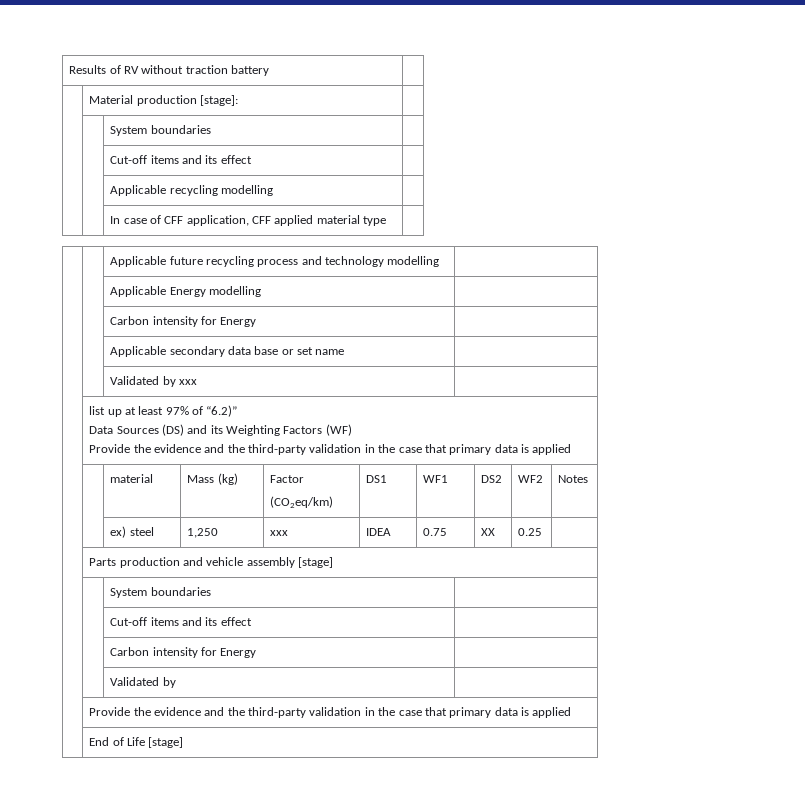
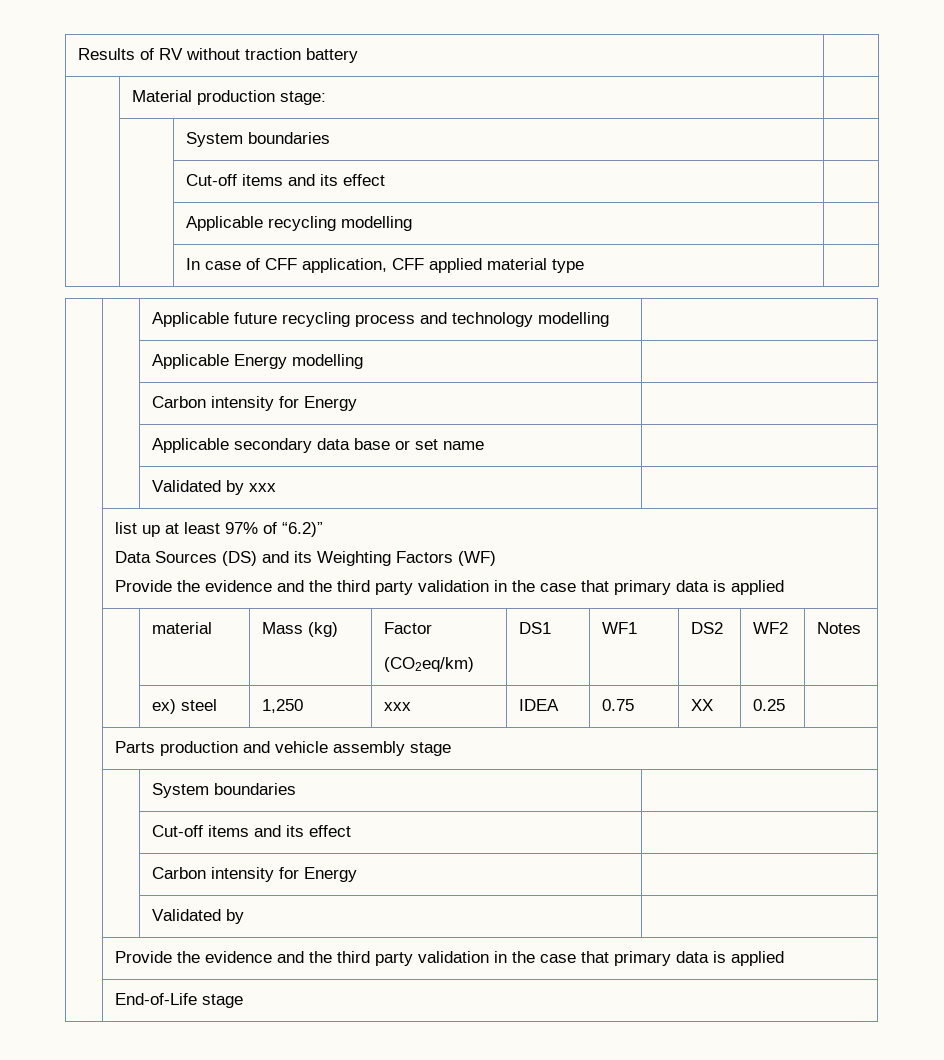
[199,95,238,106] [stage]: -> [280,91,327,105] stage:
[248,444,307,455] third-party -> [337,580,414,595] third party
[298,557,334,568] [stage] -> [410,742,452,756] stage
[248,707,572,718] [89,737,184,748] third-party validation in the case that primary data is applied // | End of Life [stage] -> [337,951,785,966] [115,993,244,1008] third party validation in the case that primary data is applied // | End-of-Life stage

